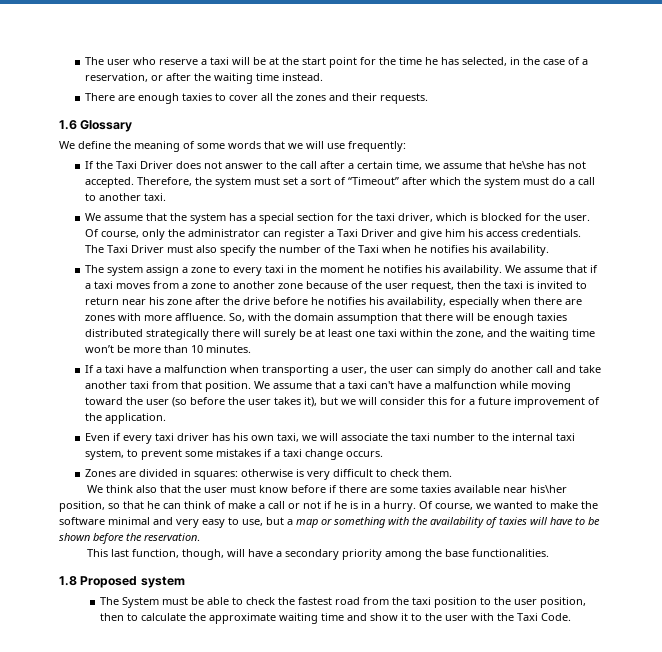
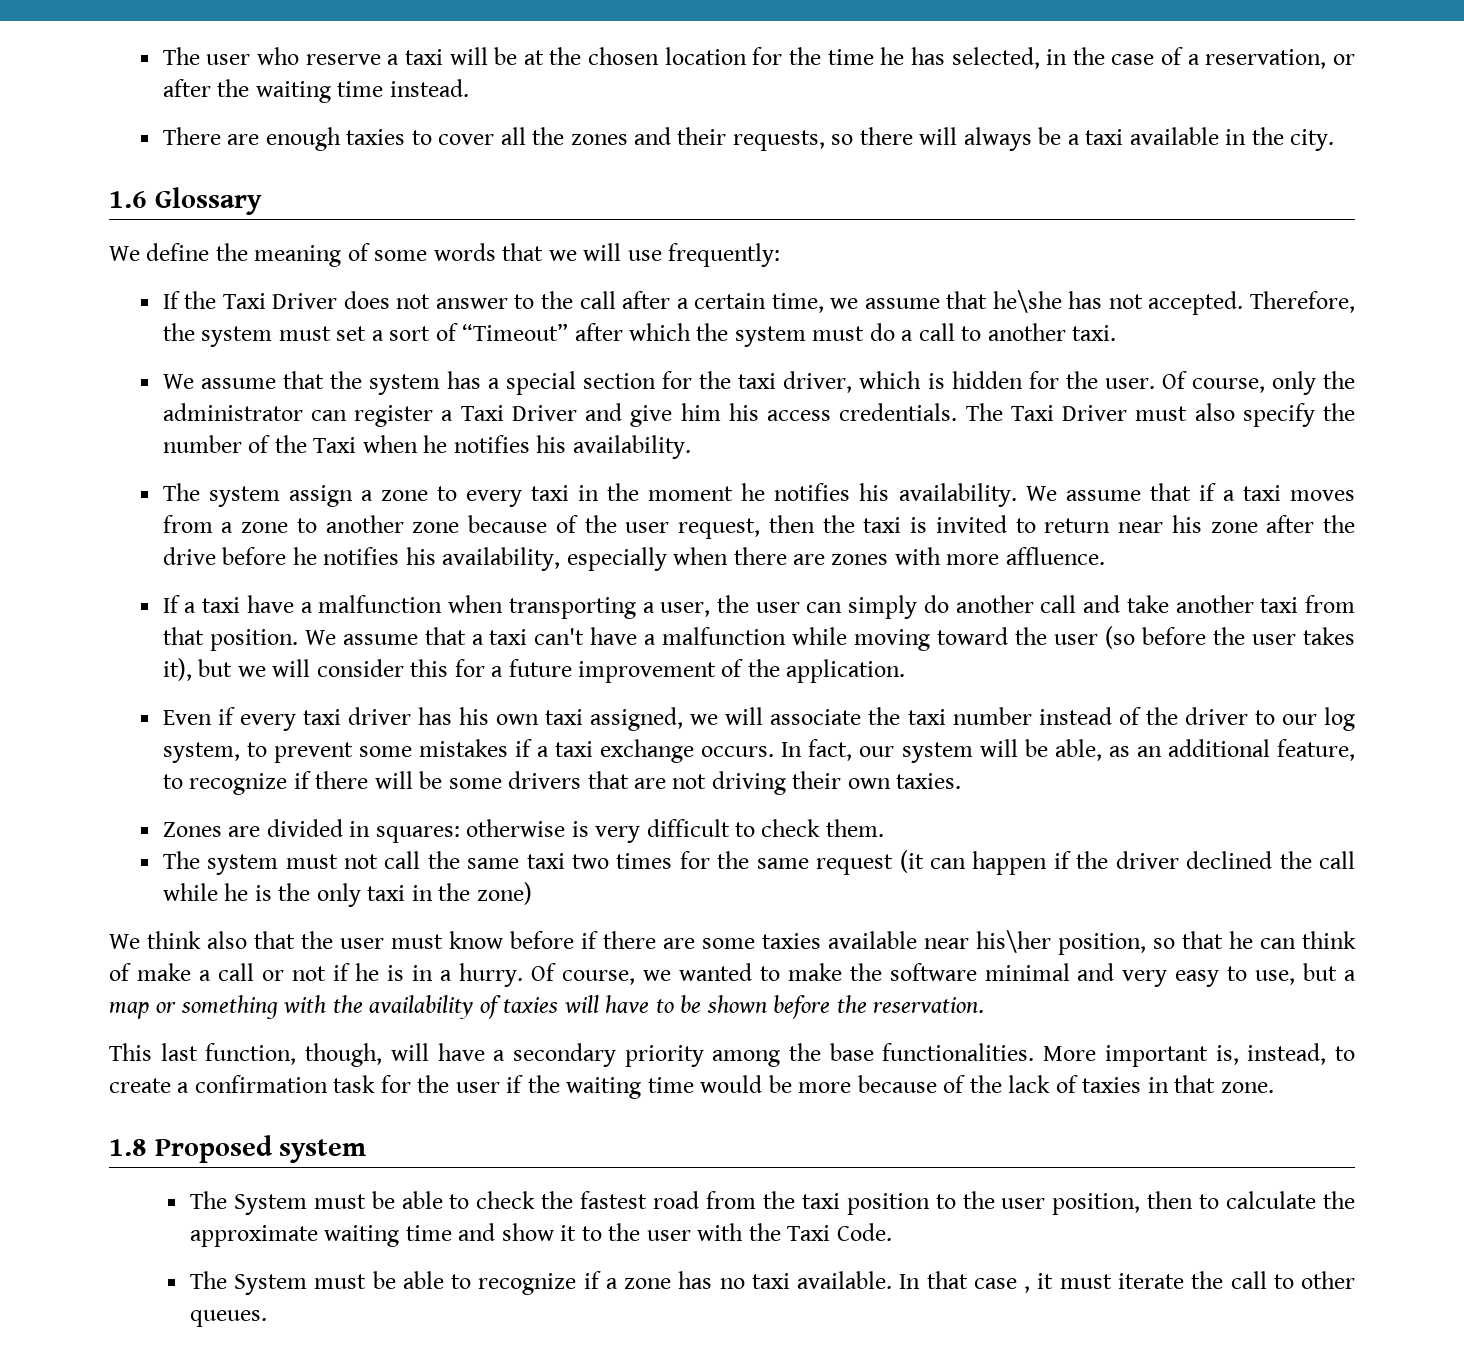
[302,57,358,68] start point -> [588,47,747,65] chosen location
[380,93,429,104] requests. -> [732,127,1335,151] requests, so there will always be a taxi available in the city.
[481,213,523,221] blocked -> [951,371,1023,389] hidden
[229,313,568,324] [85,329,596,340] [85,345,252,353] So, with the domain assumption that there will be enough taxies distributed strategically there will surely be at least one taxi within the zone, and the waiting time won’t be more than 10 minutes. -> (1105, 556) none
[277,433,300,442] taxi, -> [545,707,684,731] taxi assigned,
[478,433,576,441] to the internal taxi -> [1038,707,1356,731] instead of the driver to our log
[305,449,344,460] change -> [600,739,695,763] exchange
(384, 454) none -> [781,739,1355,763] [162,771,962,795] In fact, our system will be able, as an additional feature, to recognize if there will be some drivers that are not driving their own taxies.
(453, 473) none -> [162,850,1355,875] [162,882,532,907] // The system must not call the same taxi two times for the same request (it can happen if the driver declined the call while he is the only taxi in the zone)
(550, 553) none -> [1043,1043,1356,1067] [109,1075,1274,1099] More important is, instead, to create a confirmation task for the user if the waiting time would be more because of the lack of taxies in that zone.
(571, 617) none -> [189,1271,1356,1295] [189,1310,267,1327] // The System must be able to recognize if a zone has no taxi available. In that case , it must iterate the call to other queues.

